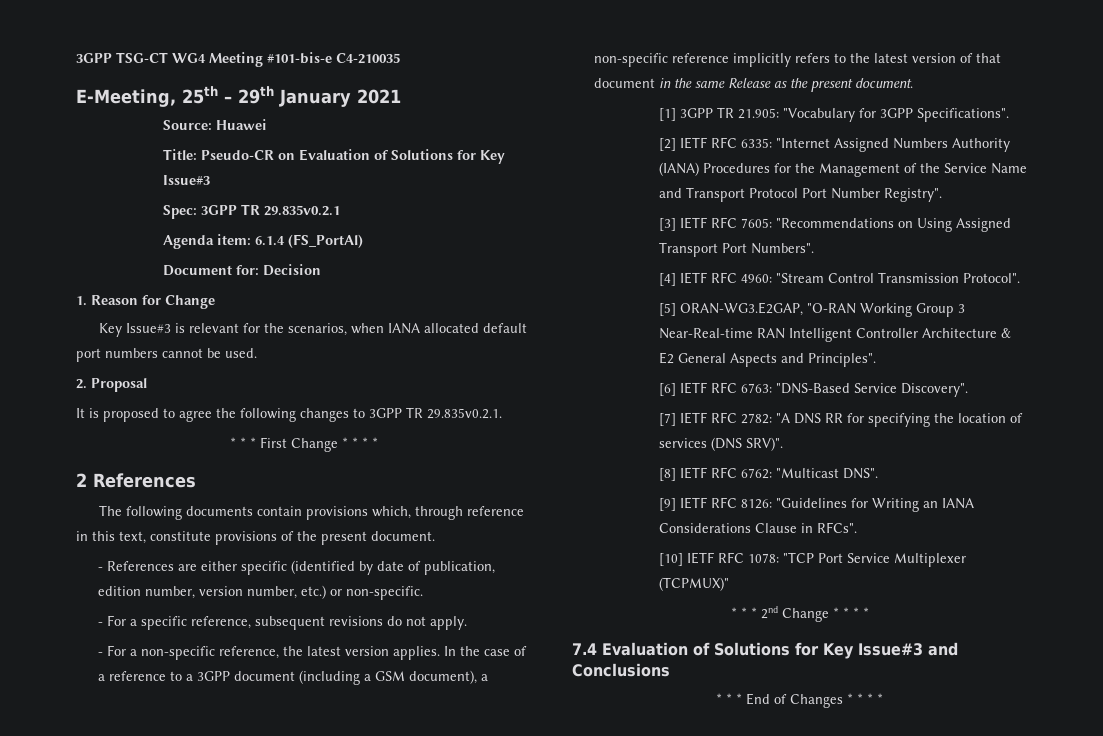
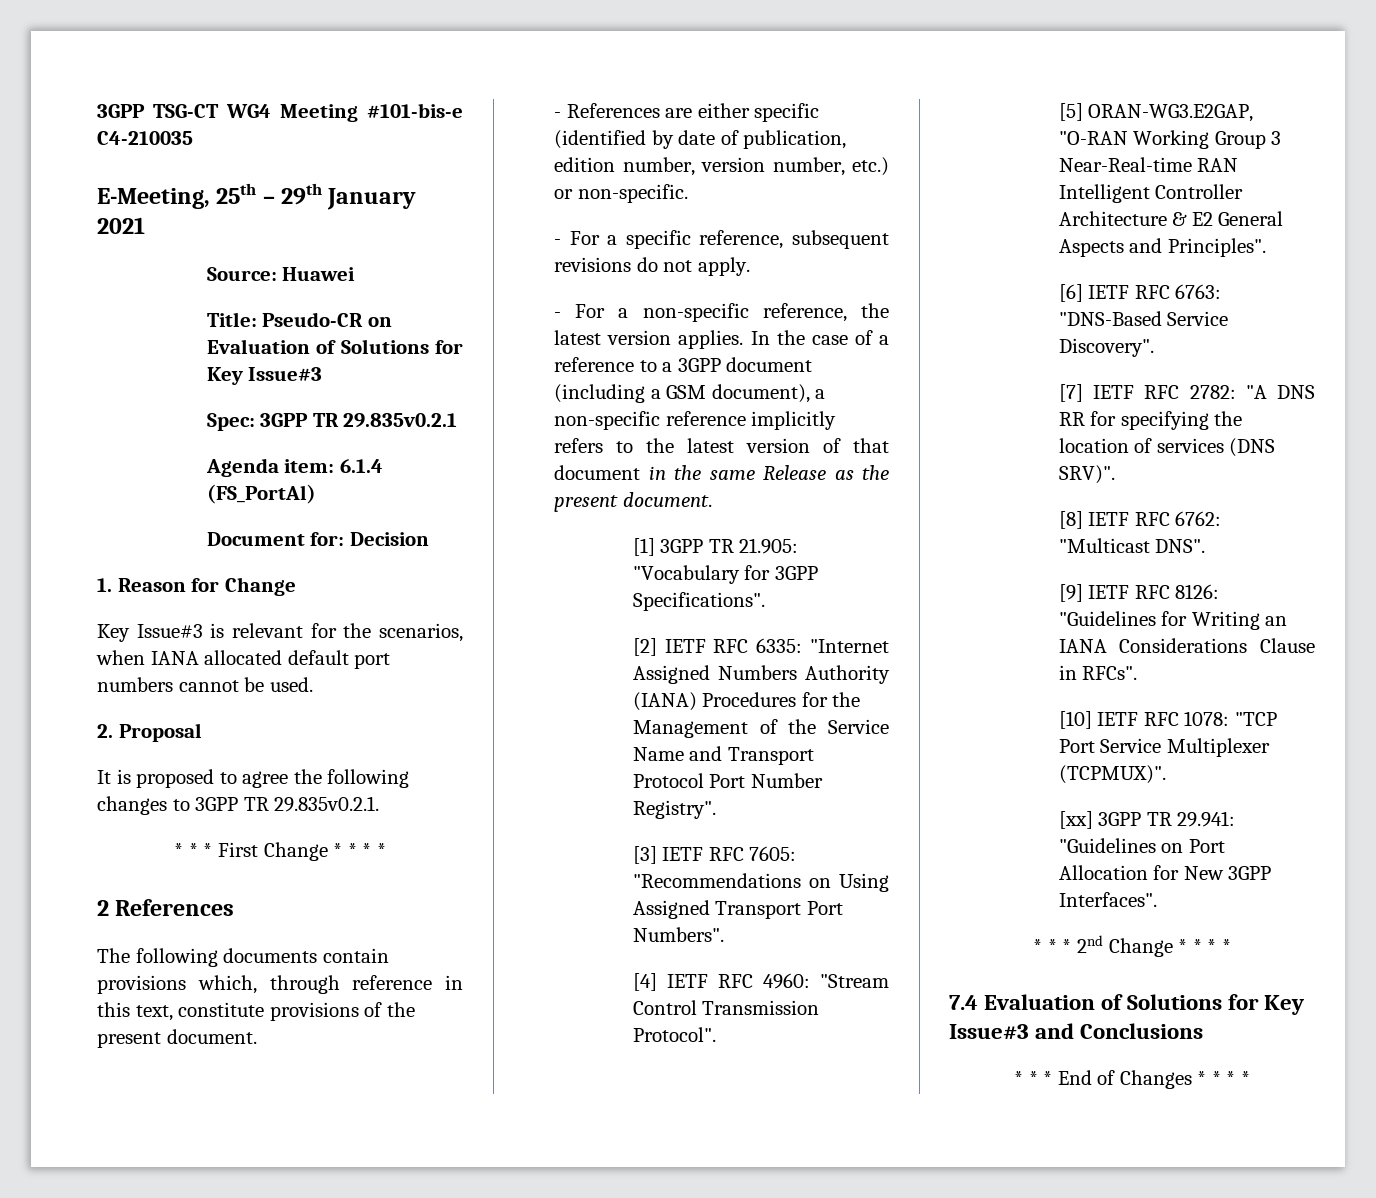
[658,577,729,591] (TCPMUX)" -> [1058,765,1166,784] [1058,811,1236,829] [1058,838,1225,853] [1058,865,1272,880] [1058,892,1157,907] (TCPMUX)". // [xx] 3GPP TR 29.941: "Guidelines on Port Allocation for New 3GPP Interfaces".

